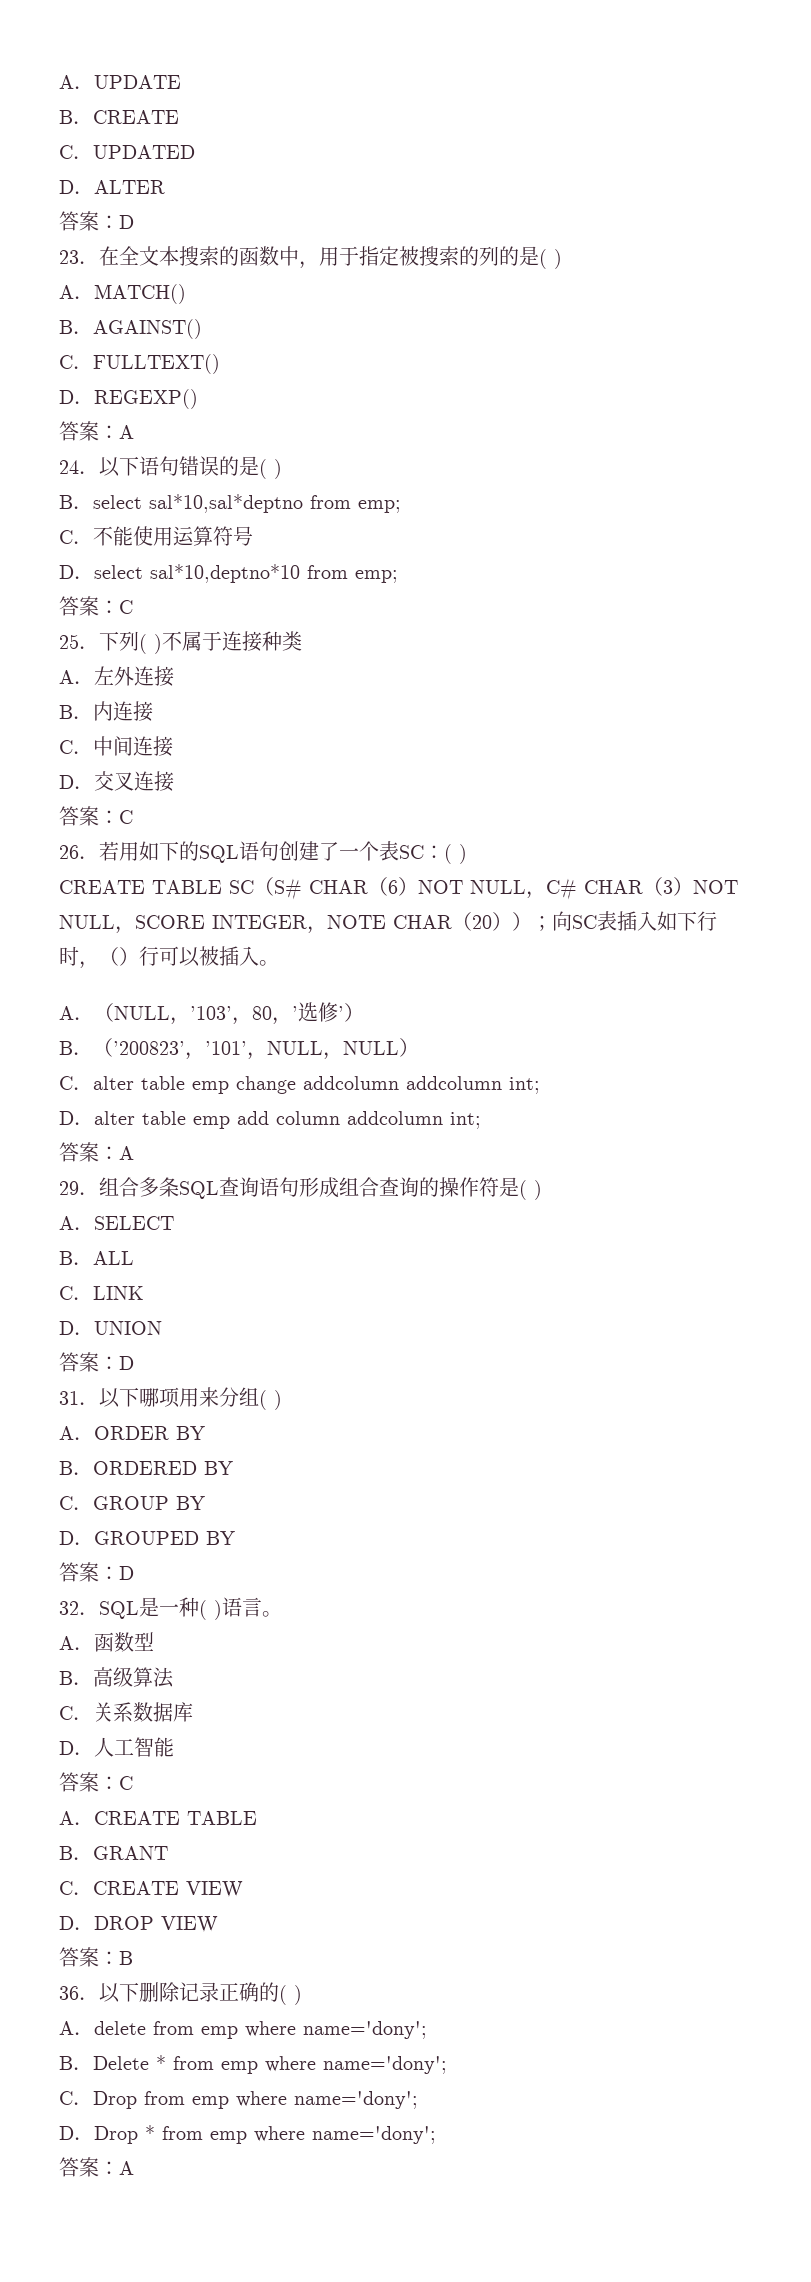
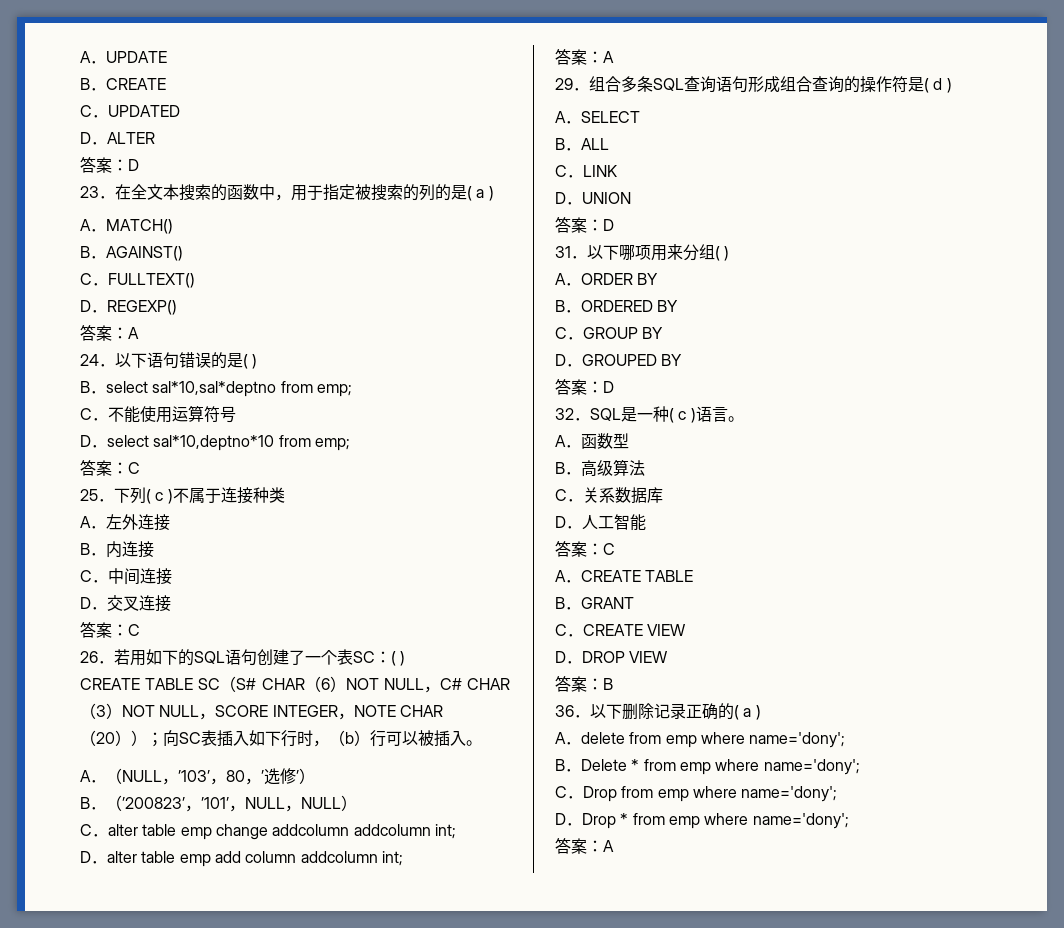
(547, 259) none -> [476,189,485,198] a
(147, 644) none -> [155,492,164,501] c
(119, 956) none -> [345,732,354,744] b
(527, 1190) none -> [933,78,943,90] d
(207, 1610) none -> [678,411,687,420] c
(287, 1995) none -> [743,708,752,717] a

